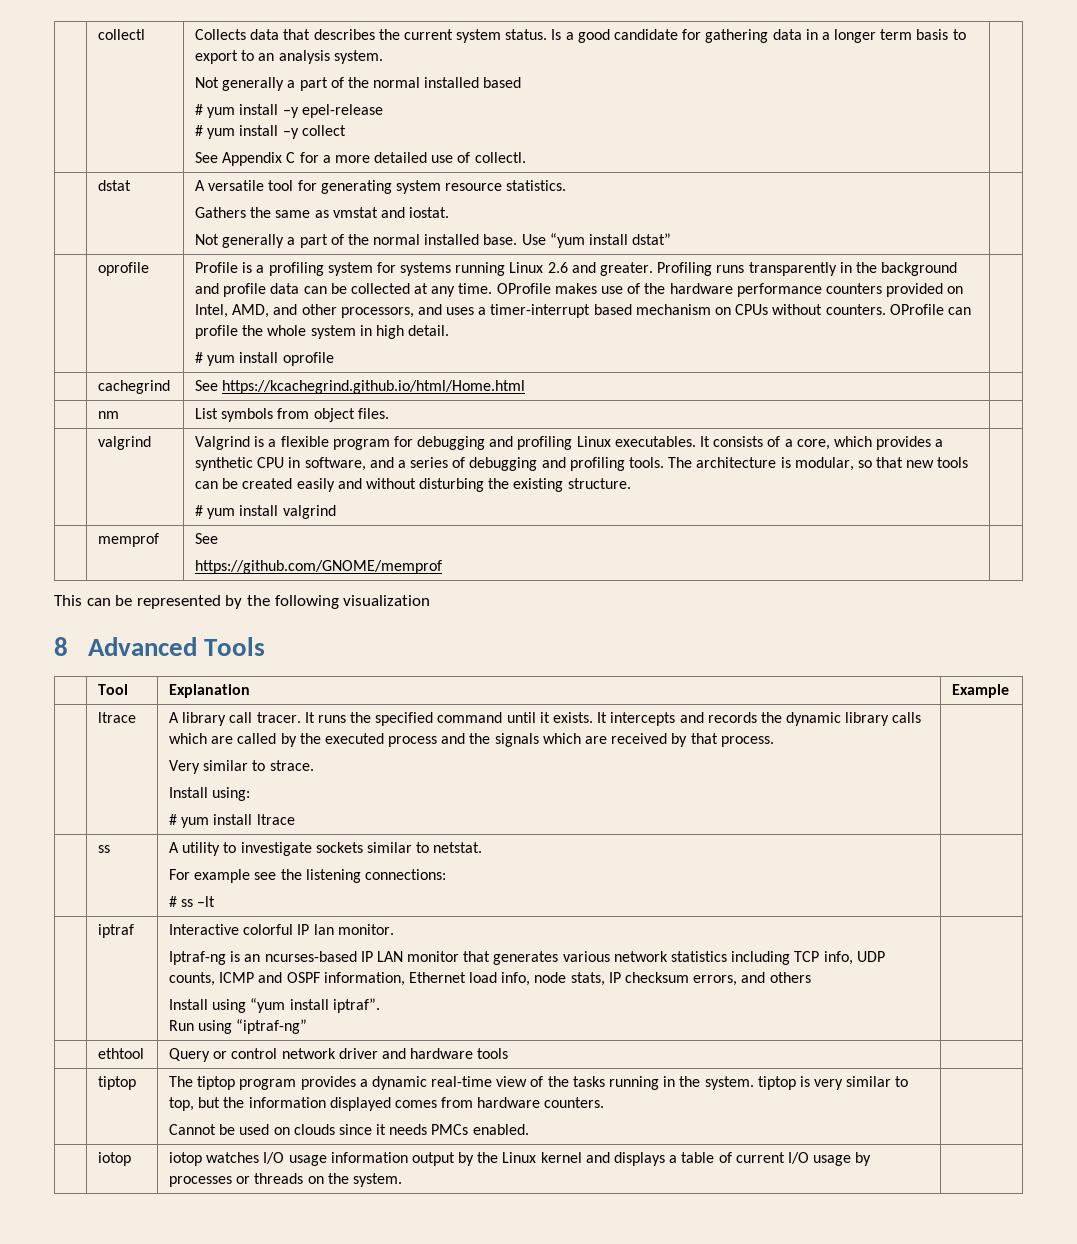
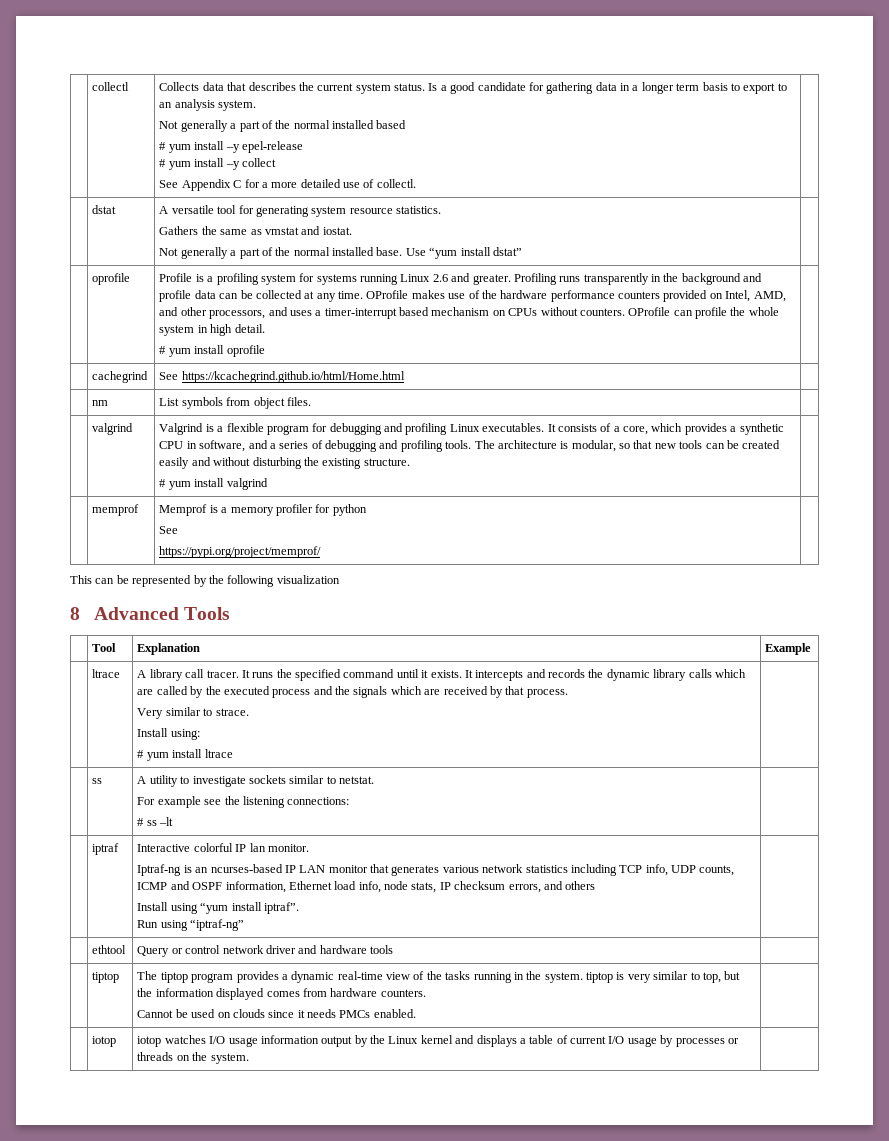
(159, 540) none -> [159,504,367,516] Memprof is a memory profiler for python //
[194,560,442,574] https://github.com/GNOME/memprof -> [159,546,322,558] https://pypi.org/project/memprof/

